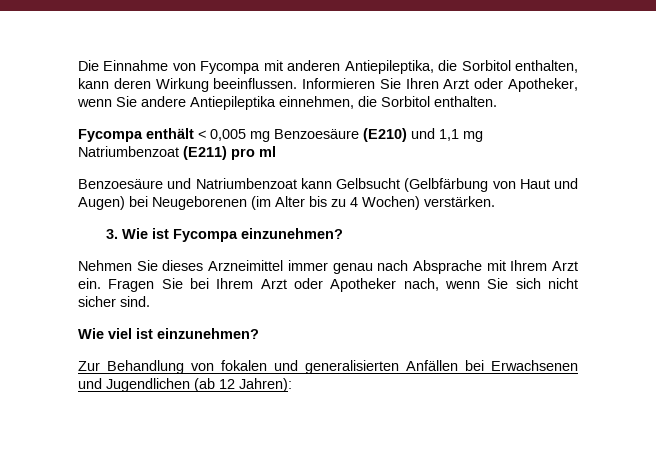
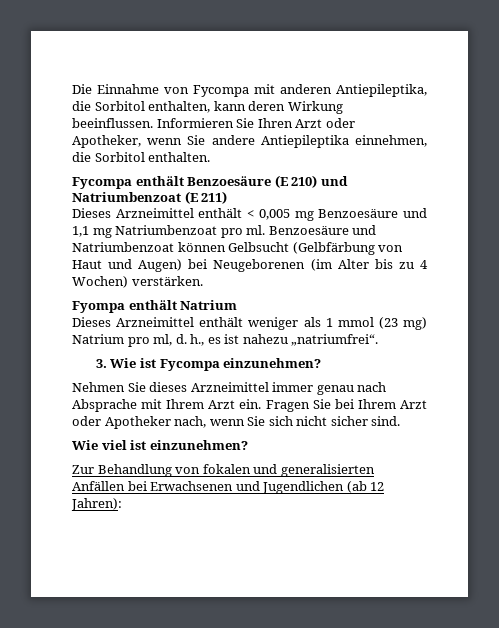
(194, 133) none -> [187,175,348,188] [72,191,228,204] [72,208,243,218] Benzoesäure (E 210) und Natriumbenzoat (E 211) // Dieses Arzneimittel enthält
[363,128,407,142] (E210) -> (399, 213) none
[183,146,276,160] (E211) pro ml // -> [220,225,266,238] pro ml.
[300,178,332,189] kann -> [177,242,226,252] können
(495, 201) none -> [72,300,238,313] [72,317,427,330] [72,334,379,347] // Fyompa enthält Natrium // Dieses Arzneimittel enthält weniger als 1 mmol (23 mg) Natrium pro ml, d. h., es ist nahezu „natriumfrei“.

